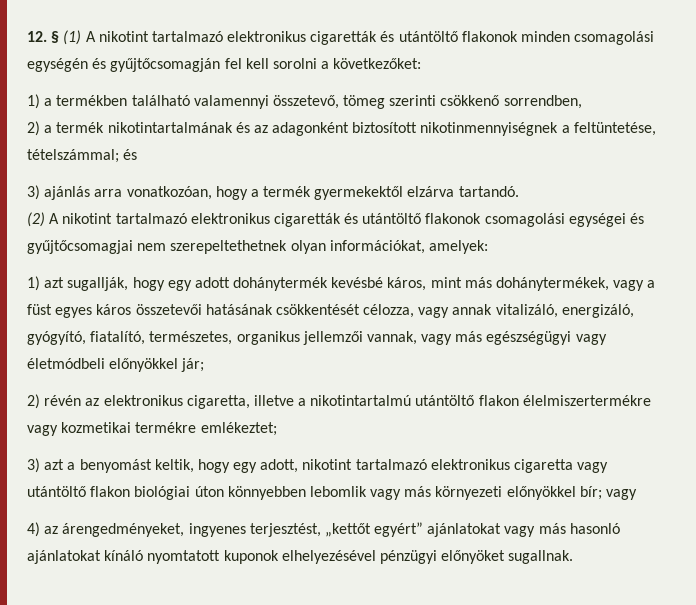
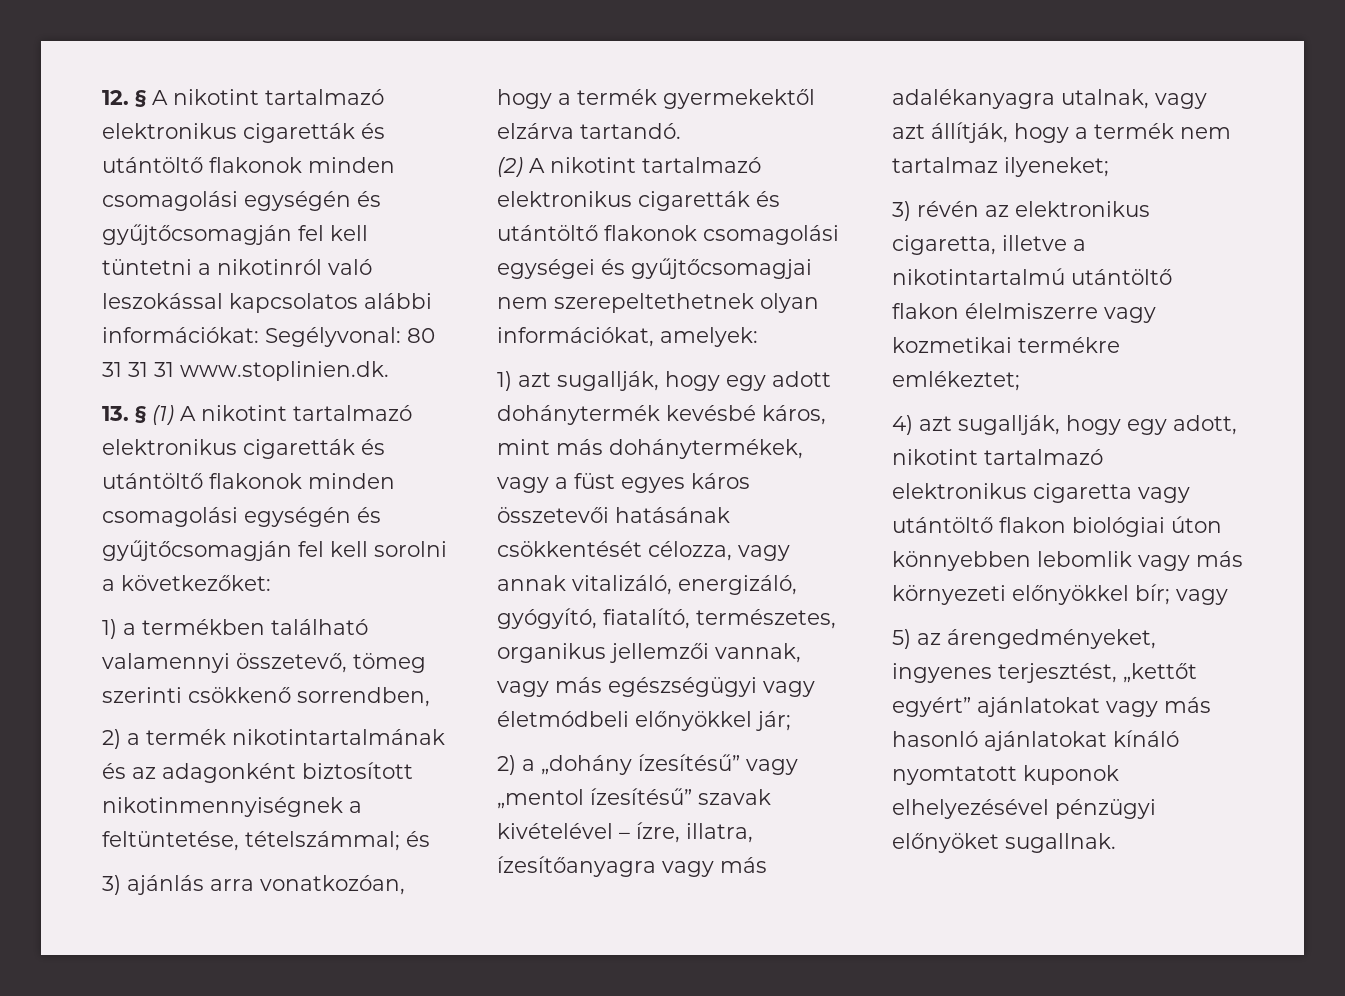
(60, 37) none -> [152,89,384,105] [102,123,385,143] [102,157,395,173] [102,191,381,211] [102,224,368,245] [102,259,372,275] [102,293,432,313] [102,327,435,347] [102,361,389,381] [102,406,146,423] A nikotint tartalmazó elektronikus cigaretták és utántöltő flakonok minden csomagolási egységén és gyűjtőcsomagján fel kell tüntetni a nikotinról való leszokással kapcsolatos alábbi információkat: Segélyvonal: 80 31 31 31 www.stoplinien.dk. // 13. §
(40, 401) none -> [522,754,798,775] [497,788,771,809] [497,822,753,843] [497,856,767,877] [892,89,1207,109] [892,122,1231,143] [892,157,1109,177] [892,201,911,221] a „dohány ízesítésű” vagy „mentol ízesítésű” szavak kivételével – ízre, illatra, ízesítőanyagra vagy más adalékanyagra utalnak, vagy azt állítják, hogy a termék nem tartalmaz ilyeneket; // 3)
[522,395,651,406] élelmiszertermékre -> [965,303,1098,319] élelmiszerre
[27,458,194,473] 3) azt a benyomást keltik, -> [892,415,1060,435] 4) azt sugallják,
[27,522,40,537] 4) -> [892,629,911,649] 5)

